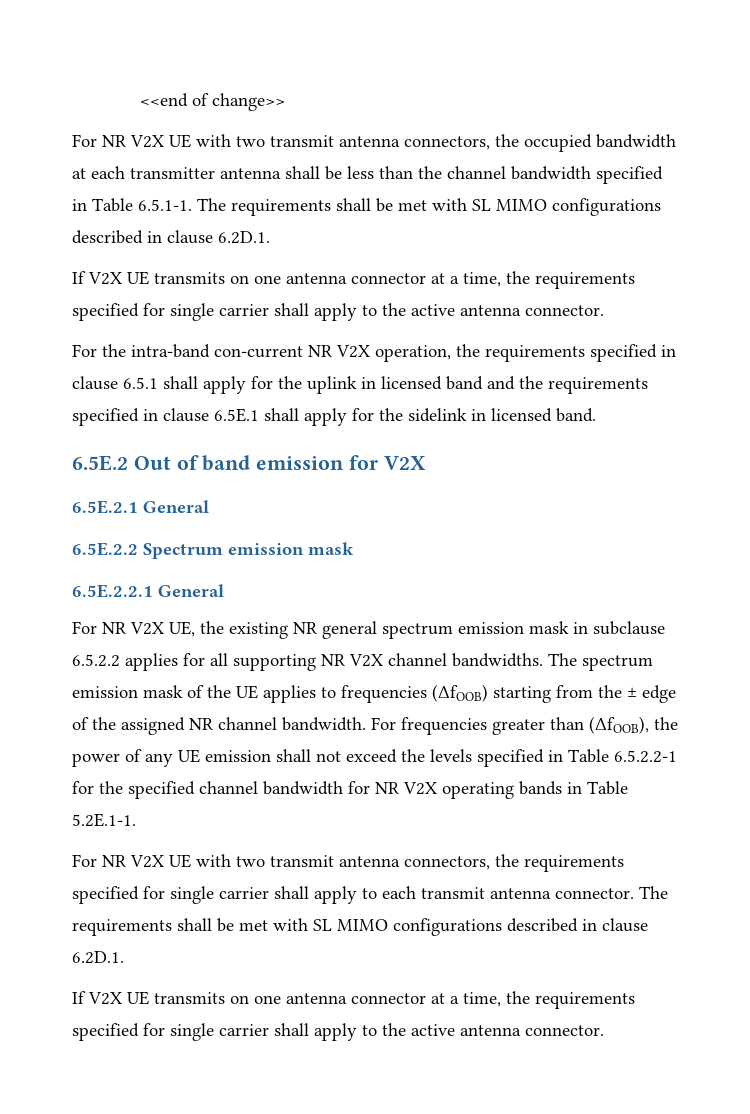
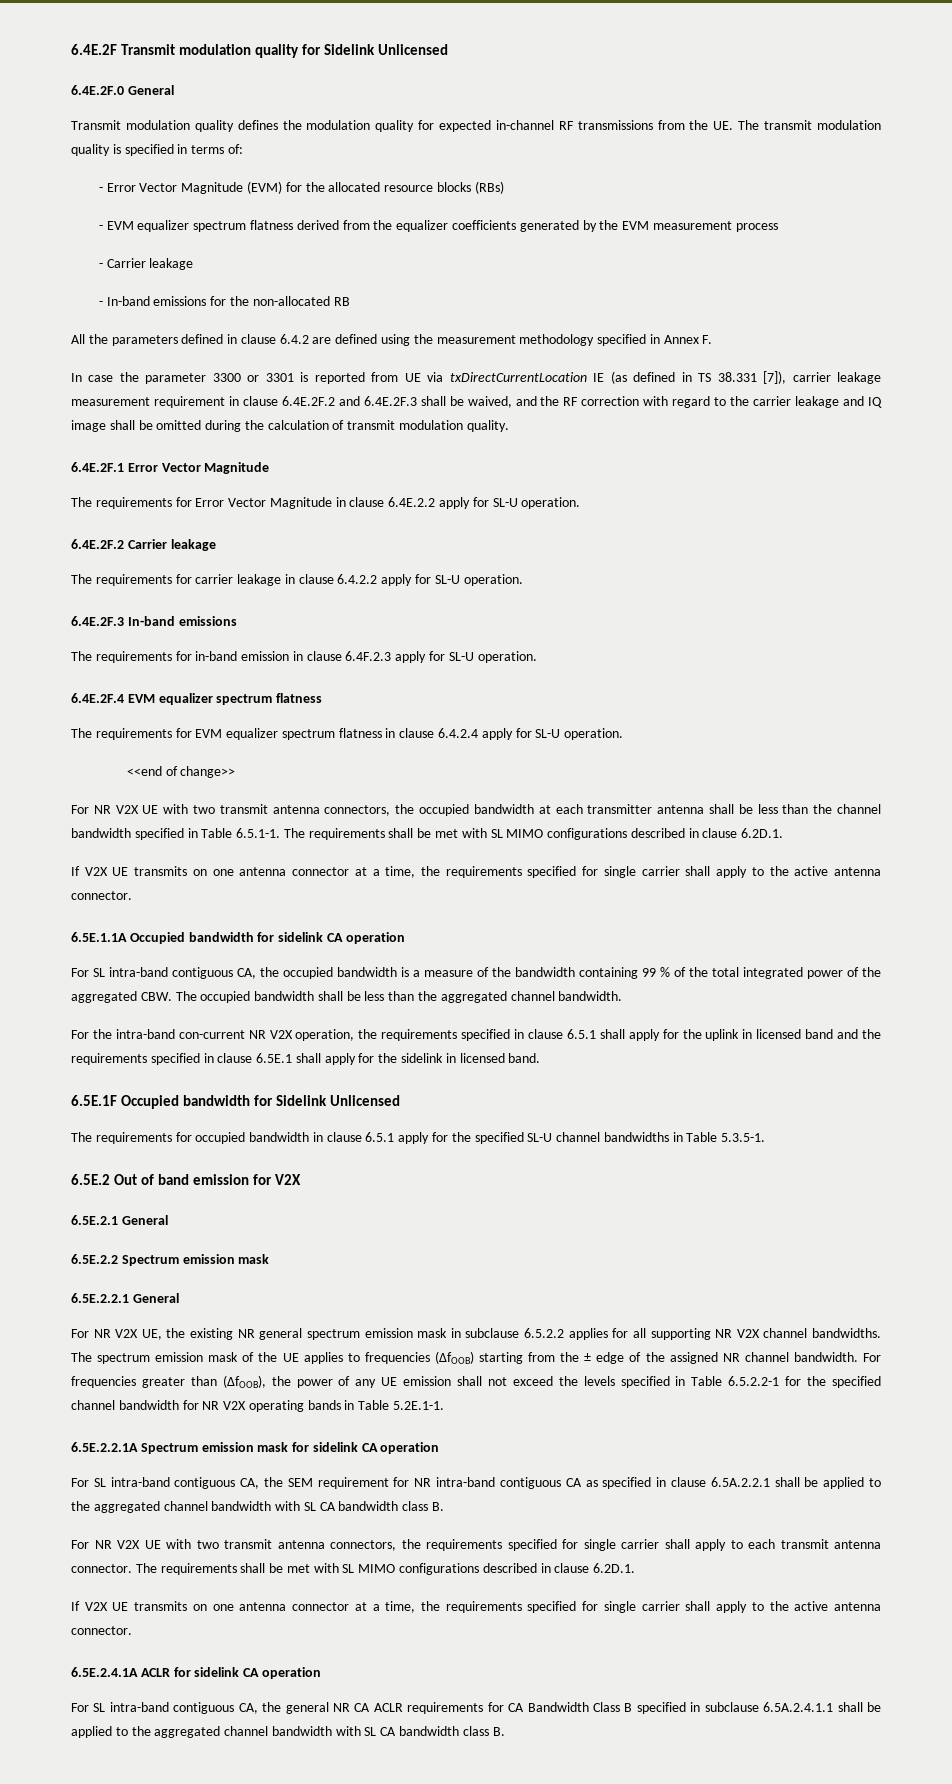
(139, 100) none -> [71,44,449,58] [71,85,174,95] [71,120,881,132] [71,144,243,156] [98,181,504,194] [98,220,778,232] [98,258,194,270] [98,296,350,306] [71,334,713,346] [71,371,882,384] [71,396,883,408] [71,420,509,432] [71,462,270,474] [71,497,581,509] [71,539,216,551] [71,574,523,586] [71,616,237,626] [71,651,537,663] [71,693,323,705] [71,728,624,740] 6.4E.2F Transmit modulation quality for Sidelink Unlicensed // 6.4E.2F.0 General // Transmit modulation quality defines the modulation quality for expected in-channel RF transmissions from the UE. The transmit modulation quality is specified in terms of: // - Error Vector Magnitude (EVM) for the allocated resource blocks (RBs) // - EVM equalizer spectrum flatness derived from the equalizer coefficients generated by the EVM measurement process // - Carrier leakage // - In-band emissions for the non-allocated RB // All the parameters defined in clause 6.4.2 are defined using the measurement methodology specified in Annex F. // In case the parameter 3300 or 3301 is reported from UE via txDirectCurrentLocation IE (as defined in TS 38.331 [7]), carrier leakage measurement requirement in clause 6.4E.2F.2 and 6.4E.2F.3 shall be waived, and the RF correction with regard to the carrier leakage and IQ image shall be omitted during the calculation of transmit modulation quality. // 6.4E.2F.1 Error Vector Magnitude // The requirements for Error Vector Magnitude in clause 6.4E.2.2 apply for SL-U operation. // 6.4E.2F.2 Carrier leakage // The requirements for carrier leakage in clause 6.4.2.2 apply for SL-U operation. // 6.4E.2F.3 In-band emissions // The requirements for in-band emission in clause 6.4F.2.3 apply for SL-U operation. // 6.4E.2F.4 EVM equalizer spectrum flatness // The requirements for EVM equalizer spectrum flatness in clause 6.4.2.4 apply for SL-U operation. //
(604, 310) none -> [71,932,405,944] [71,967,881,979] [71,991,623,1003] // 6.5E.1.1A Occupied bandwidth for sidelink CA operation // For SL intra-band contiguous CA, the occupied bandwidth is a measure of the bandwidth containing 99 % of the total integrated power of the aggregated CBW. The occupied bandwidth shall be less than the aggregated channel bandwidth.
(596, 415) none -> [71,1095,401,1109] [71,1132,766,1144] // 6.5E.1F Occupied bandwidth for Sidelink Unlicensed // The requirements for occupied bandwidth in clause 6.5.1 apply for the specified SL-U channel bandwidths in Table 5.3.5-1.
(136, 820) none -> [71,1442,440,1454] [71,1477,882,1489] [71,1501,445,1513] // 6.5E.2.2.1A Spectrum emission mask for sidelink CA operation // For SL intra-band contiguous CA, the SEM requirement for NR intra-band contiguous CA as specified in clause 6.5A.2.2.1 shall be applied to the aggregated channel bandwidth with SL CA bandwidth class B.
(604, 1030) none -> [71,1667,321,1679] [71,1702,882,1714] [71,1726,505,1738] // 6.5E.2.4.1A ACLR for sidelink CA operation // For SL intra-band contiguous CA, the general NR CA ACLR requirements for CA Bandwidth Class B specified in subclause 6.5A.2.4.1.1 shall be applied to the aggregated channel bandwidth with SL CA bandwidth class B.

